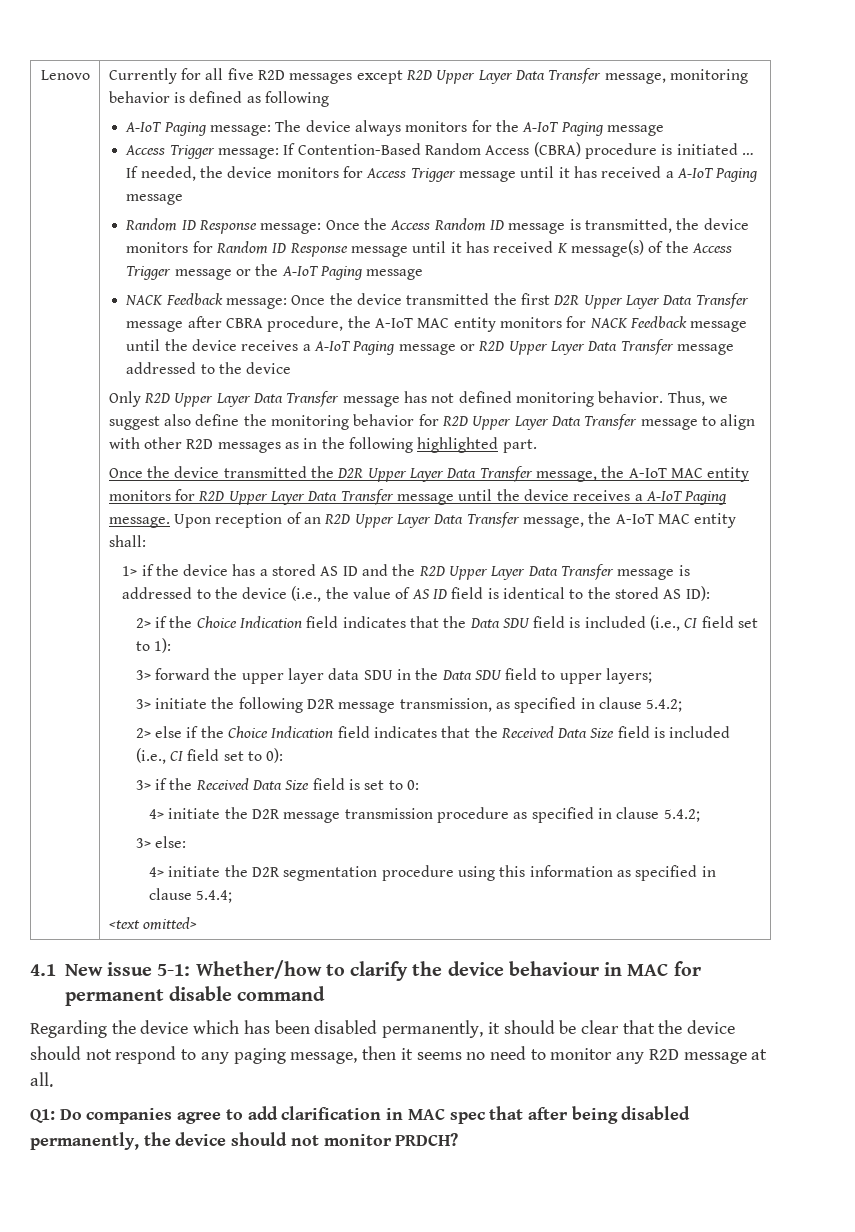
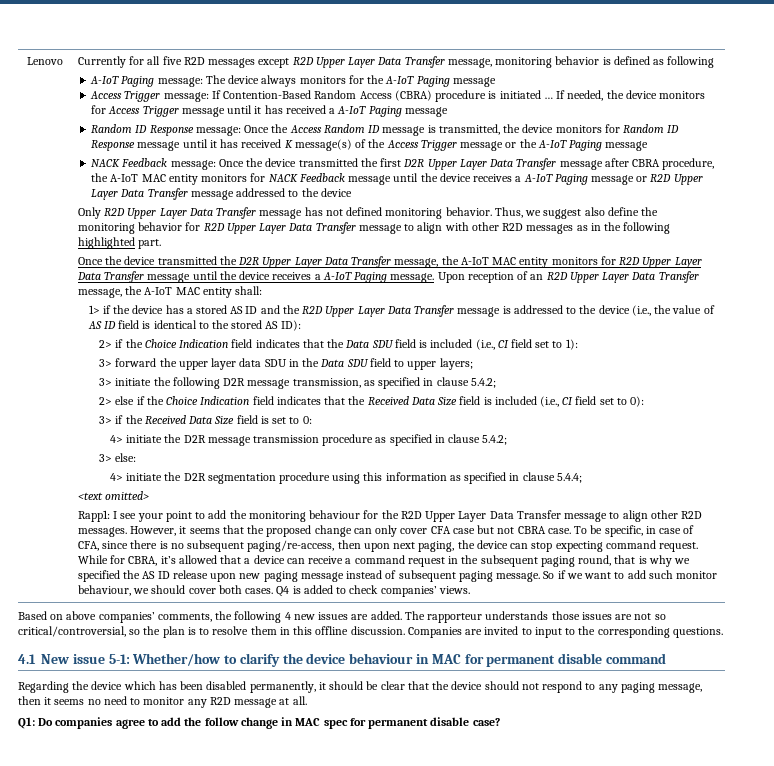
(198, 923) none -> [77,510,702,522] [77,525,695,537] [77,540,699,552] [77,555,690,567] [77,570,717,582] [77,585,470,597] [18,611,666,623] [18,626,723,638] // Rapp1: I see your point to add the monitoring behaviour for the R2D Upper Layer Data Transfer message to align other R2D messages. However, it seems that the proposed change can only cover CFA case but not CBRA case. To be specific, in case of CFA, since there is no subsequent paging/re-access, then upon next paging, the device can stop expecting command request. While for CBRA, it’s allowed that a device can receive a command request in the subsequent paging round, that is why we specified the AS ID release upon new paging message instead of subsequent paging message. So if we want to add such monitor behaviour, we should cover both cases. Q4 is added to check companies’ views. // Based on above companies’ comments, the following 4 new issues are added. The rapporteur understands those issues are not so critical/controversial, so the plan is to resolve them in this offline discussion. Companies are invited to input to the corresponding questions.
[281,1106,691,1124] [30,1132,459,1150] clarification in MAC spec that after being disabled permanently, the device should not monitor PRDCH? -> [184,717,500,729] the follow change in MAC spec for permanent disable case?

